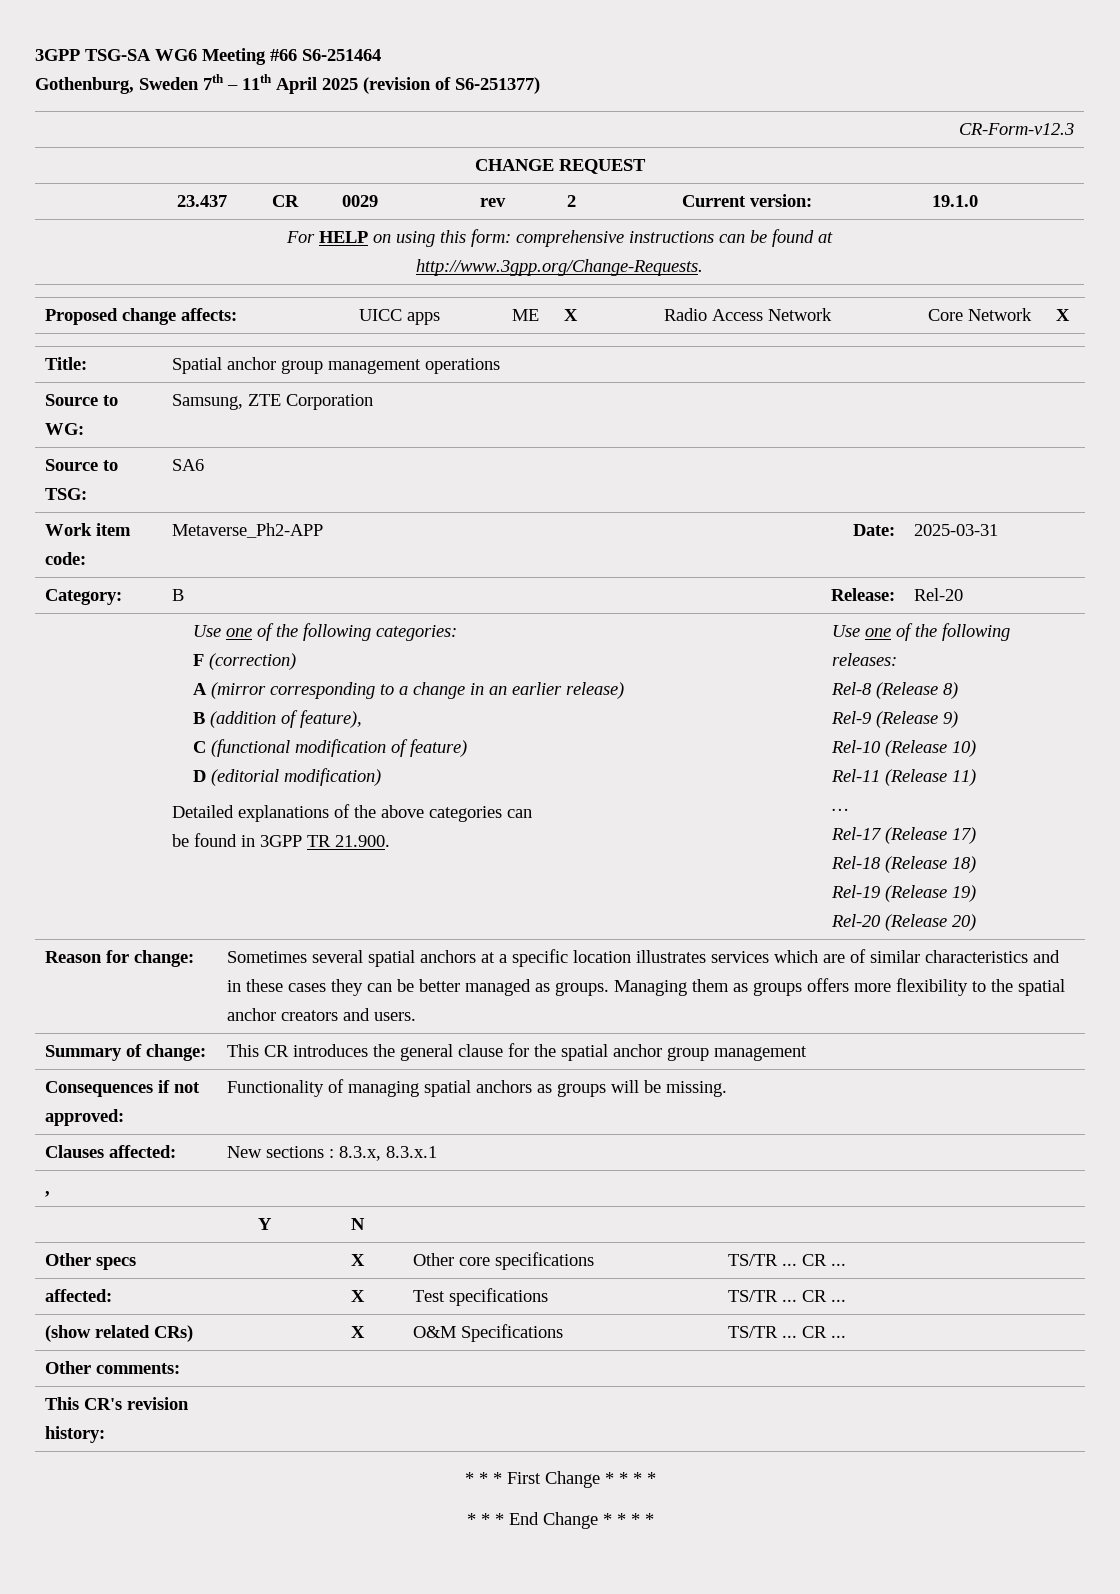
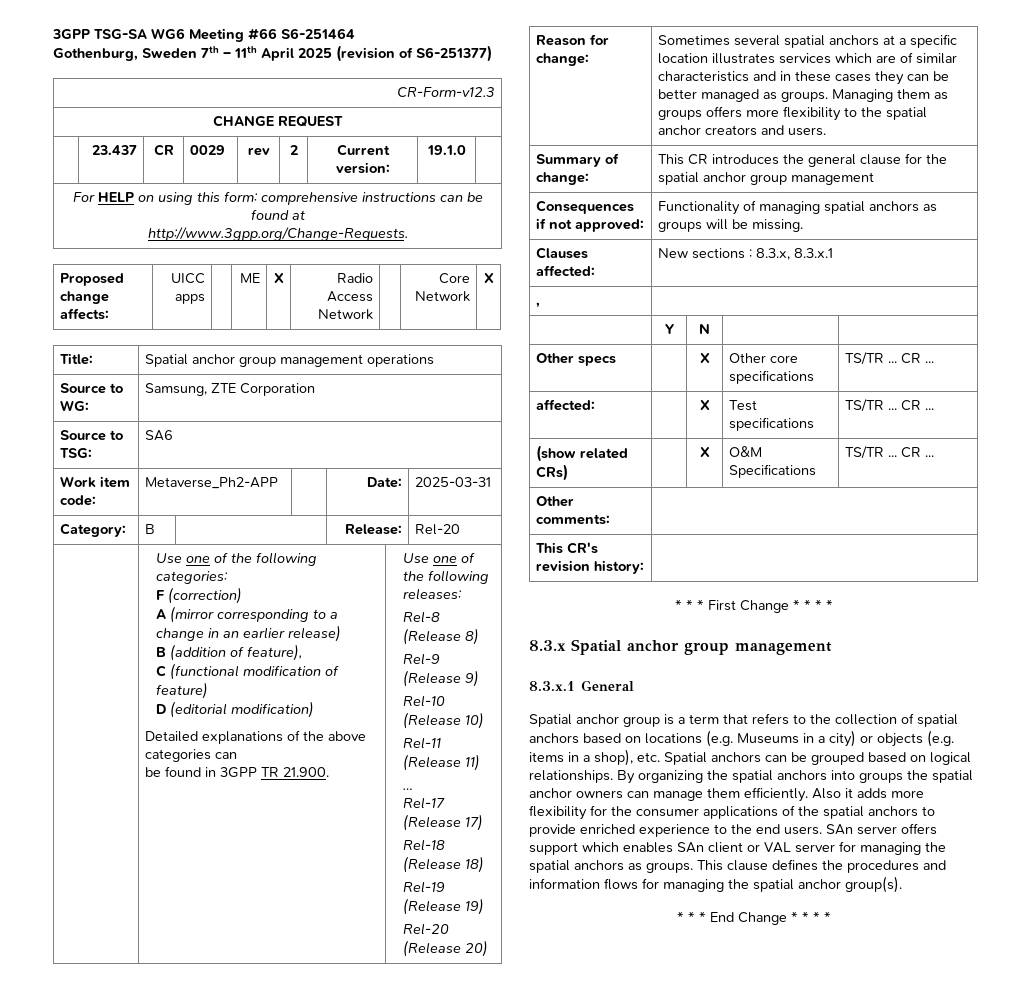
(656, 1478) none -> [529,639,832,655] [529,680,634,691] [529,713,958,727] [529,730,954,747] [529,749,971,766] [529,770,973,784] [529,787,924,802] [529,805,935,820] [529,823,937,837] [529,841,946,855] [529,859,946,873] [529,876,902,893] // 8.3.x Spatial anchor group management // 8.3.x.1 General // Spatial anchor group is a term that refers to the collection of spatial anchors based on locations (e.g. Museums in a city) or objects (e.g. items in a shop), etc. Spatial anchors can be grouped based on logical relationships. By organizing the spatial anchors into groups the spatial anchor owners can manage them efficiently. Also it adds more flexibility for the consumer applications of the spatial anchors to provide enriched experience to the end users. SAn server offers support which enables SAn client or VAL server for managing the spatial anchors as groups. This clause defines the procedures and information flows for managing the spatial anchor group(s).

